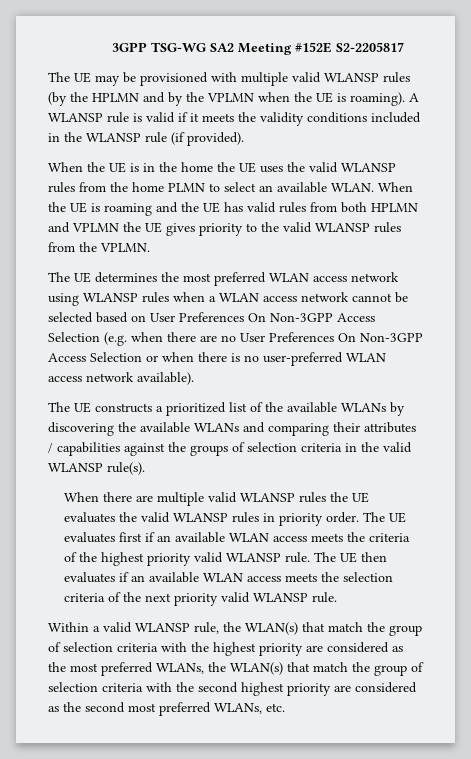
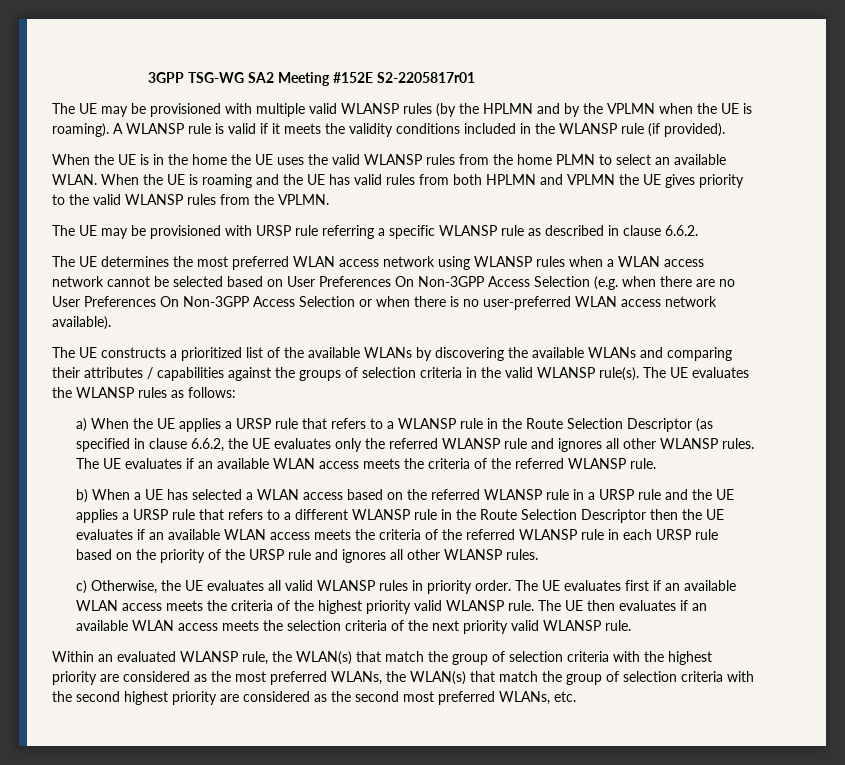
[335,42,404,52] S2-2205817 -> [376,72,475,83] S2-2205817r01
(150, 247) none -> [52,225,698,239] // The UE may be provisioned with URSP rule referring a specific WLANSP rule as described in clause 6.6.2.
[63,492,369,506] [63,512,137,523] // When there are multiple valid WLANSP rules the UE evaluates the -> [643,367,749,378] [52,387,236,398] [75,418,713,432] [75,438,754,452] [75,458,656,469] [75,489,734,503] [75,509,724,523] [75,529,718,540] [75,549,538,563] [75,580,281,594] The UE evaluates the WLANSP rules as follows: // a) When the UE applies a URSP rule that refers to a WLANSP rule in the Route Selection Descriptor (as specified in clause 6.6.2, the UE evaluates only the referred WLANSP rule and ignores all other WLANSP rules. The UE evaluates if an available WLAN access meets the criteria of the referred WLANSP rule. // b) When a UE has selected a WLAN access based on the referred WLANSP rule in a URSP rule and the UE applies a URSP rule that refers to a different WLANSP rule in the Route Selection Descriptor then the UE evaluates if an available WLAN access meets the criteria of the referred WLANSP rule in each URSP rule based on the priority of the URSP rule and ignores all other WLANSP rules. // c) Otherwise, the UE evaluates all
[93,622,132,633] a valid -> [98,651,176,662] an evaluated

